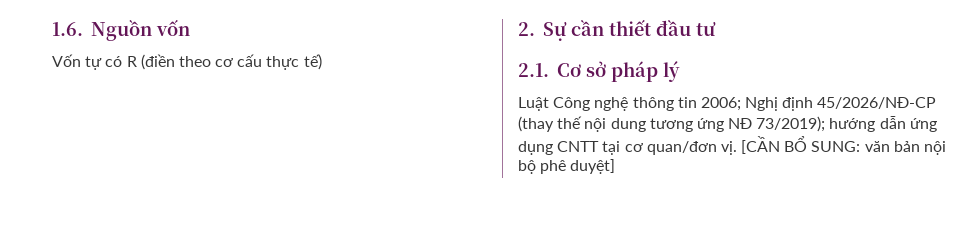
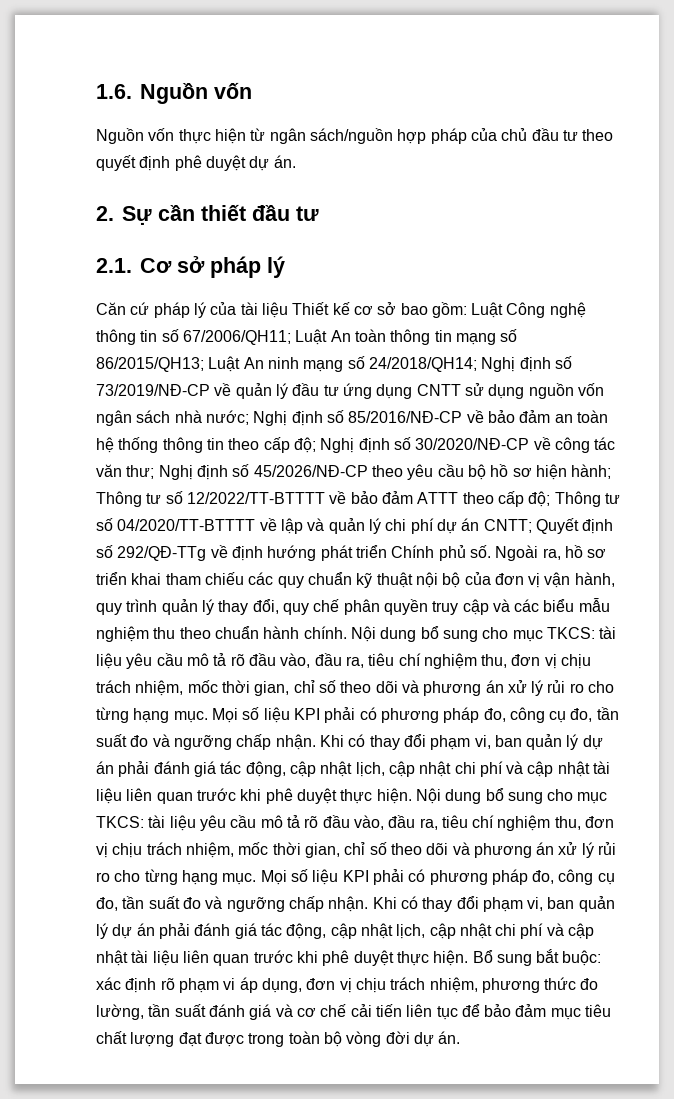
[52,54,322,70] Vốn tự có R (điền theo cơ cấu thực tế) -> [96,128,614,144] [96,155,296,171] Nguồn vốn thực hiện từ ngân sách/nguồn hợp pháp của chủ đầu tư theo quyết định phê duyệt dự án.
(680, 71) none -> [96,302,467,318] Căn cứ pháp lý của tài liệu Thiết kế cơ sở bao gồm:
[700,97,937,111] [518,116,937,132] [518,136,947,155] [518,159,616,174] 2006; Nghị định 45/2026/NĐ-CP (thay thế nội dung tương ứng NĐ 73/2019); hướng dẫn ứng dụng CNTT tại cơ quan/đơn vị. [CẦN BỔ SUNG: văn bản nội bộ phê duyệt] -> [161,329,518,345] [96,356,572,372] [96,383,604,399] [96,410,608,426] [96,437,616,453] [96,464,612,480] [96,491,620,507] [96,518,614,534] [96,545,607,561] [96,572,615,588] [96,598,610,615] [96,626,617,642] [96,653,592,669] [96,680,615,696] [96,707,619,723] [96,734,603,750] [96,761,611,777] [96,788,608,804] [96,815,615,831] [96,842,617,858] [96,869,615,885] [96,896,615,912] [96,923,595,939] [96,949,602,966] [96,977,599,993] [96,1004,612,1020] [96,1031,461,1047] số 67/2006/QH11; Luật An toàn thông tin mạng số 86/2015/QH13; Luật An ninh mạng số 24/2018/QH14; Nghị định số 73/2019/NĐ-CP về quản lý đầu tư ứng dụng CNTT sử dụng nguồn vốn ngân sách nhà nước; Nghị định số 85/2016/NĐ-CP về bảo đảm an toàn hệ thống thông tin theo cấp độ; Nghị định số 30/2020/NĐ-CP về công tác văn thư; Nghị định số 45/2026/NĐ-CP theo yêu cầu bộ hồ sơ hiện hành; Thông tư số 12/2022/TT-BTTTT về bảo đảm ATTT theo cấp độ; Thông tư số 04/2020/TT-BTTTT về lập và quản lý chi phí dự án CNTT; Quyết định số 292/QĐ-TTg về định hướng phát triển Chính phủ số. Ngoài ra, hồ sơ triển khai tham chiếu các quy chuẩn kỹ thuật nội bộ của đơn vị vận hành, quy trình quản lý thay đổi, quy chế phân quyền truy cập và các biểu mẫu nghiệm thu theo chuẩn hành chính. Nội dung bổ sung cho mục TKCS: tài liệu yêu cầu mô tả rõ đầu vào, đầu ra, tiêu chí nghiệm thu, đơn vị chịu trách nhiệm, mốc thời gian, chỉ số theo dõi và phương án xử lý rủi ro cho từng hạng mục. Mọi số liệu KPI phải có phương pháp đo, công cụ đo, tần suất đo và ngưỡng chấp nhận. Khi có thay đổi phạm vi, ban quản lý dự án phải đánh giá tác động, cập nhật lịch, cập nhật chi phí và cập nhật tài liệu liên quan trước khi phê duyệt thực hiện. Nội dung bổ sung cho mục TKCS: tài liệu yêu cầu mô tả rõ đầu vào, đầu ra, tiêu chí nghiệm thu, đơn vị chịu trách nhiệm, mốc thời gian, chỉ số theo dõi và phương án xử lý rủi ro cho từng hạng mục. Mọi số liệu KPI phải có phương pháp đo, công cụ đo, tần suất đo và ngưỡng chấp nhận. Khi có thay đổi phạm vi, ban quản lý dự án phải đánh giá tác động, cập nhật lịch, cập nhật chi phí và cập nhật tài liệu liên quan trước khi phê duyệt thực hiện. Bổ sung bắt buộc: xác định rõ phạm vi áp dụng, đơn vị chịu trách nhiệm, phương thức đo lường, tần suất đánh giá và cơ chế cải tiến liên tục để bảo đảm mục tiêu chất lượng đạt được trong toàn bộ vòng đời dự án.

